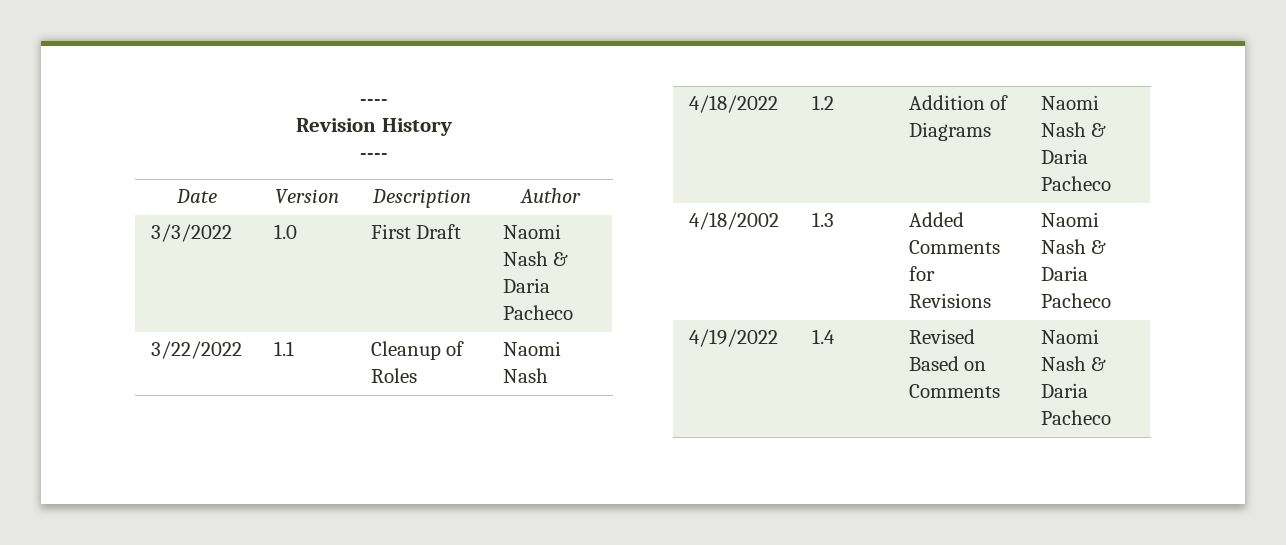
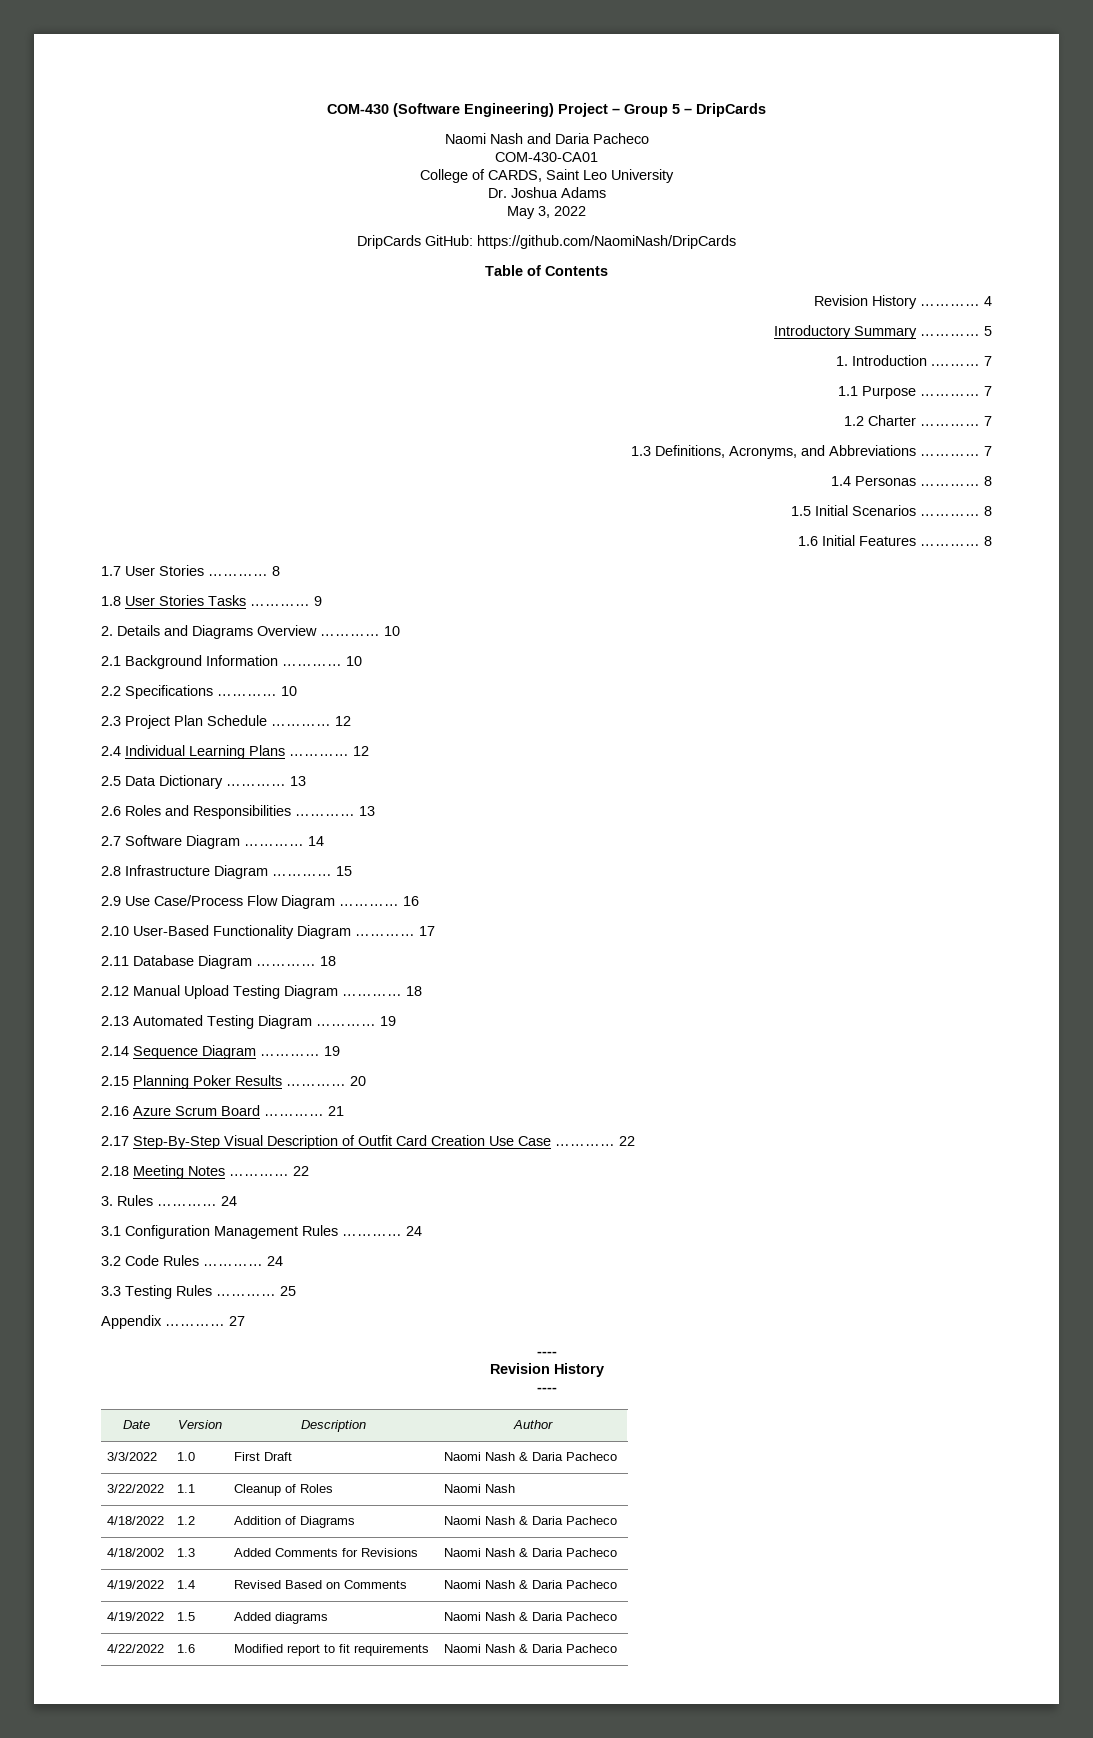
(360, 102) none -> [327,103,766,117] [444,133,649,144] [495,152,598,162] [420,169,674,183] [487,187,606,198] [507,206,586,219] [357,235,736,249] [485,265,608,276] [814,295,992,309] [774,325,992,339] [836,355,992,366] [838,386,992,399] [844,415,992,426] [631,445,992,459] [831,476,992,486] [791,505,992,516] [798,535,992,546] [101,565,280,576] [101,595,322,606] [101,625,400,639] [101,655,362,669] [101,685,297,699] [101,715,351,729] [101,745,369,759] [101,775,306,789] [101,805,375,819] [101,835,324,849] [101,865,352,879] [101,895,419,909] [101,925,435,939] [101,955,336,969] [101,985,422,999] [101,1015,396,1029] [101,1045,340,1059] [101,1075,366,1089] [101,1105,344,1116] [101,1135,635,1149] [101,1165,309,1179] [101,1195,237,1206] [101,1225,422,1239] [101,1255,283,1266] [101,1285,296,1299] [101,1315,245,1329] COM-430 (Software Engineering) Project – Group 5 – DripCards // Naomi Nash and Daria Pacheco // COM-430-CA01 // College of CARDS, Saint Leo University // Dr. Joshua Adams // May 3, 2022 // DripCards GitHub: https://github.com/NaomiNash/DripCards // Table of Contents // Revision History ………… 4 // Introductory Summary ………… 5 // 1. Introduction .……… 7 // 1.1 Purpose ………… 7 // 1.2 Charter ………… 7 // 1.3 Definitions, Acronyms, and Abbreviations ………… 7 // 1.4 Personas ………… 8 // 1.5 Initial Scenarios ………… 8 // 1.6 Initial Features ………… 8 // 1.7 User Stories ………… 8 // 1.8 User Stories Tasks ………… 9 // 2. Details and Diagrams Overview ………… 10 // 2.1 Background Information ………… 10 // 2.2 Specifications ………… 10 // 2.3 Project Plan Schedule ………… 12 // 2.4 Individual Learning Plans ………… 12 // 2.5 Data Dictionary ………… 13 // 2.6 Roles and Responsibilities ………… 13 // 2.7 Software Diagram ………… 14 // 2.8 Infrastructure Diagram ………… 15 // 2.9 Use Case/Process Flow Diagram ………… 16 // 2.10 User-Based Functionality Diagram ………… 17 // 2.11 Database Diagram ………… 18 // 2.12 Manual Upload Testing Diagram ………… 18 // 2.13 Automated Testing Diagram ………… 19 // 2.14 Sequence Diagram ………… 19 // 2.15 Planning Poker Results ………… 20 // 2.16 Azure Scrum Board ………… 21 // 2.17 Step-By-Step Visual Description of Outfit Card Creation Use Case ………… 22 // 2.18 Meeting Notes ………… 22 // 3. Rules ………… 24 // 3.1 Configuration Management Rules ………… 24 // 3.2 Code Rules ………… 24 // 3.3 Testing Rules ………… 25 // Appendix ………… 27 //
(1111, 417) none -> [107,1612,165,1621] [177,1612,196,1621] [234,1612,329,1624] [444,1612,618,1621] [107,1644,165,1653] [177,1644,196,1653] [234,1644,430,1656] [444,1644,618,1653] // 4/19/2022 | 1.5 | Added diagrams | Naomi Nash & Daria Pacheco // 4/22/2022 | 1.6 | Modified report to fit requirements | Naomi Nash & Daria Pacheco

